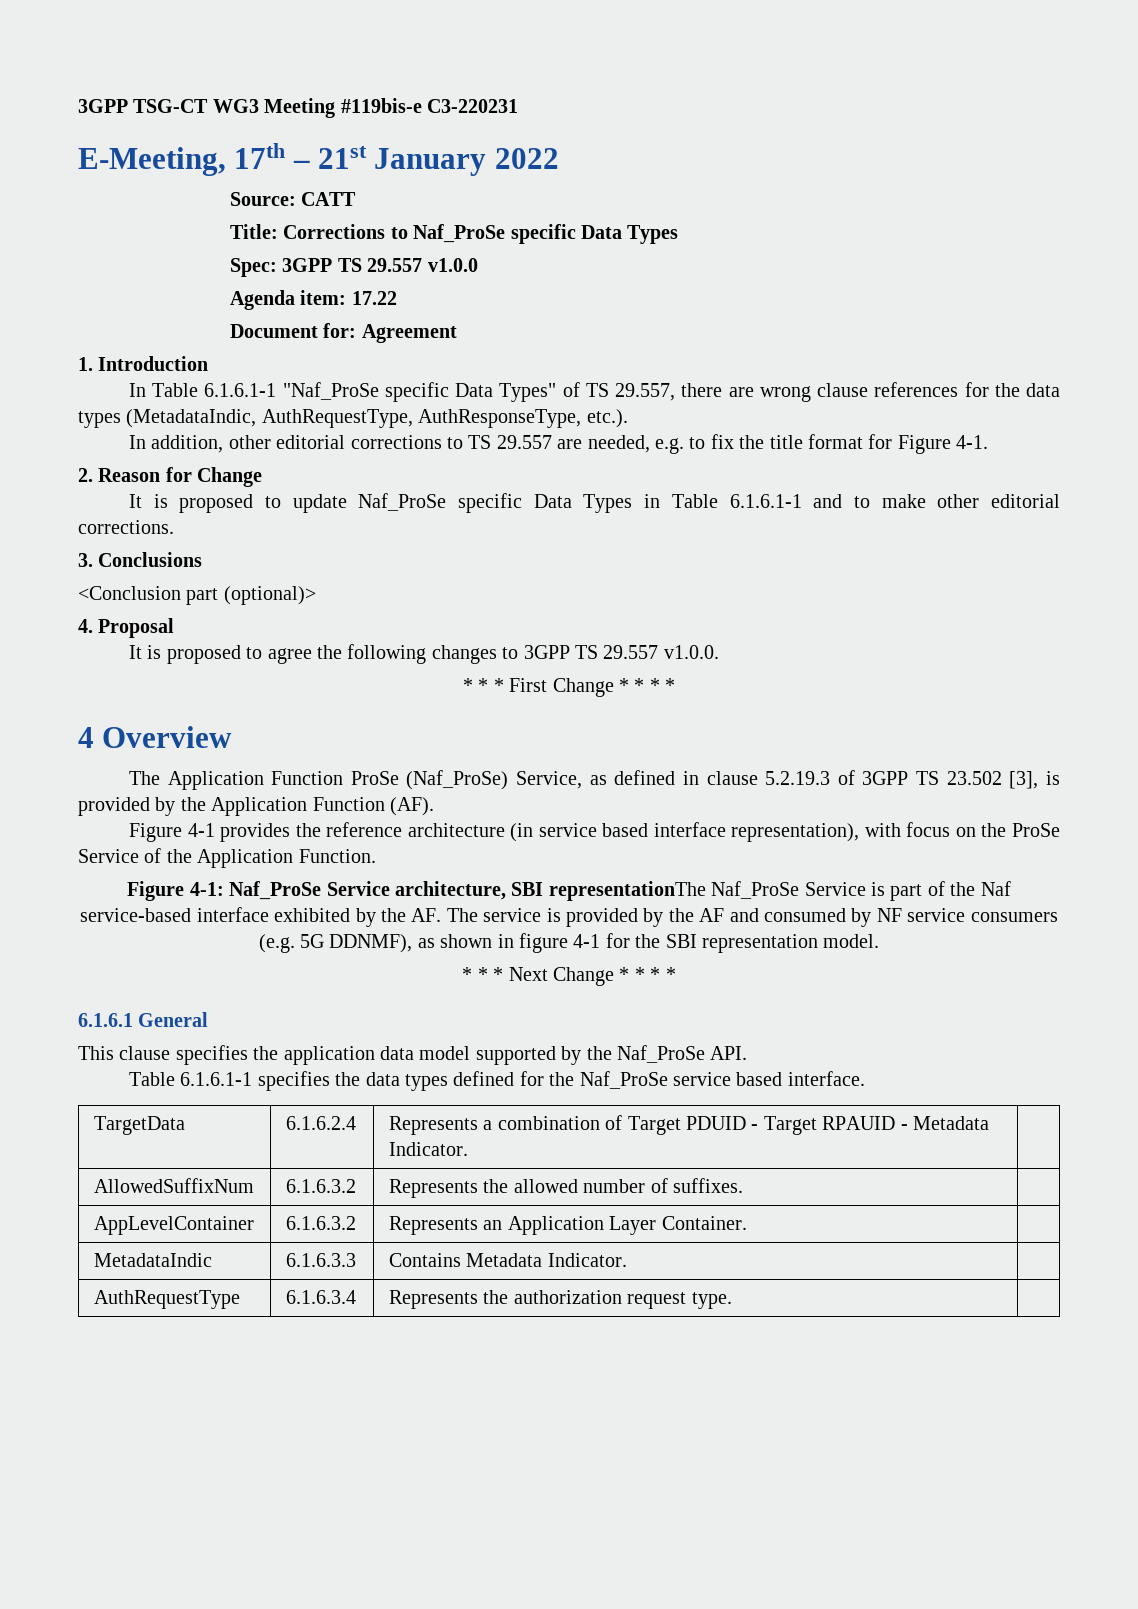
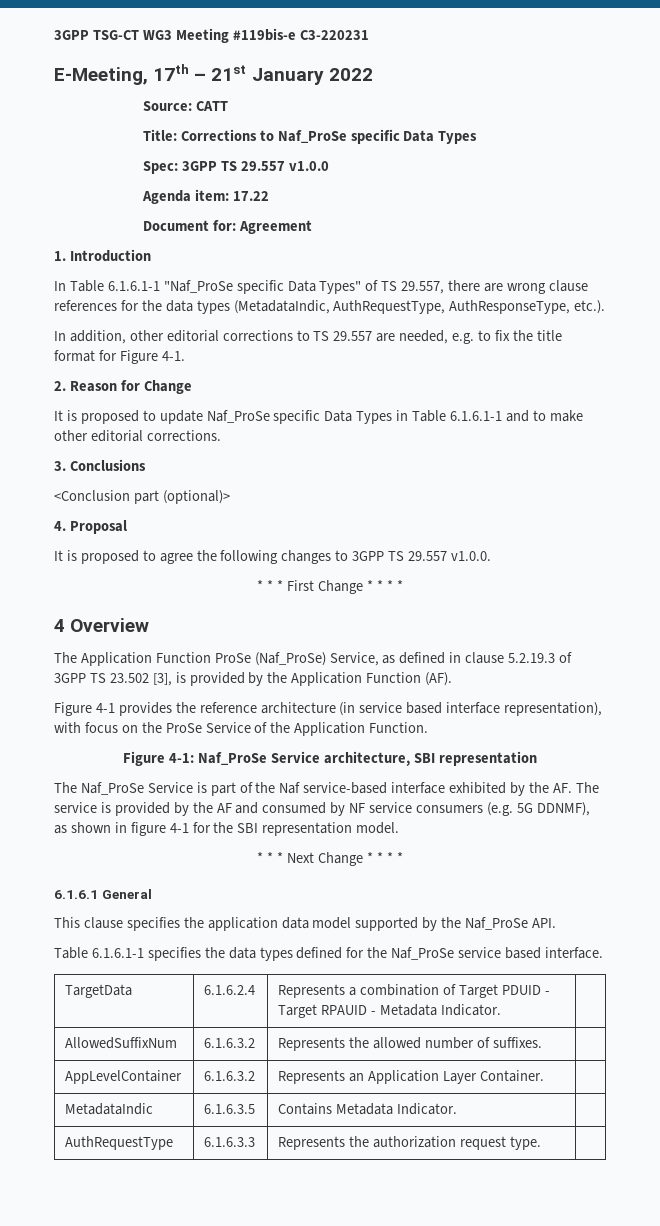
[548,881,706,901] representationThe -> [438,751,537,766] [54,782,77,793] representation // The
[285,1253,356,1267] 6.1.6.3.3 -> [204,1104,256,1114] 6.1.6.3.5
[285,1290,356,1304] 6.1.6.3.4 -> [204,1137,256,1147] 6.1.6.3.3

